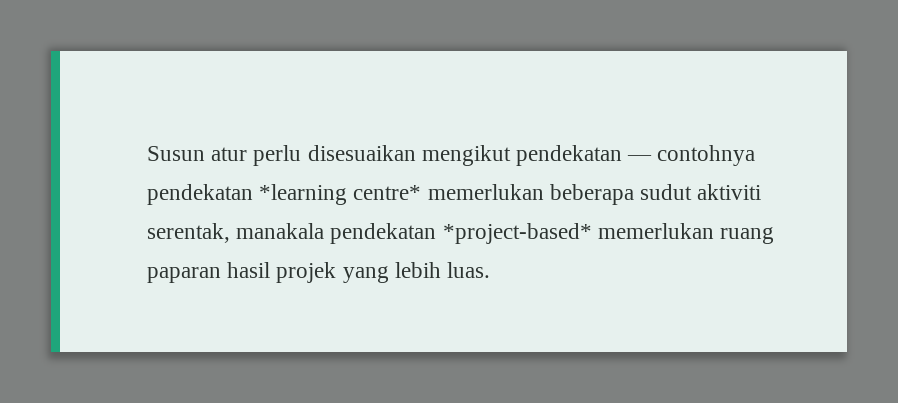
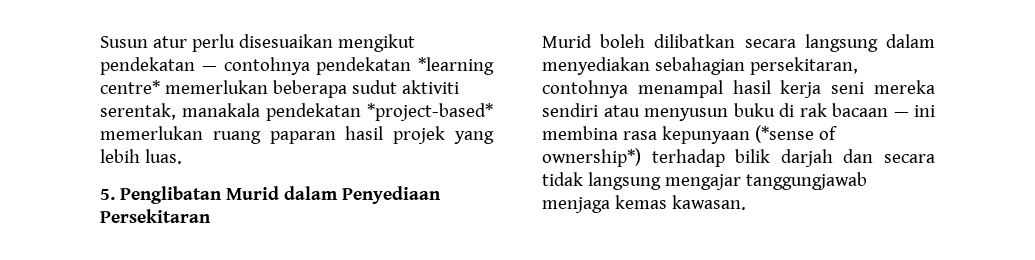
(491, 270) none -> [100,186,441,204] [100,209,211,223] [542,34,935,52] [542,57,858,75] [542,80,935,98] [542,103,935,121] [542,125,837,144] [542,148,935,167] [542,172,867,190] [542,195,746,213] // 5. Penglibatan Murid dalam Penyediaan Persekitaran // Murid boleh dilibatkan secara langsung dalam menyediakan sebahagian persekitaran, contohnya menampal hasil kerja seni mereka sendiri atau menyusun buku di rak bacaan — ini membina rasa kepunyaan (*sense of ownership*) terhadap bilik darjah dan secara tidak langsung mengajar tanggungjawab menjaga kemas kawasan.

